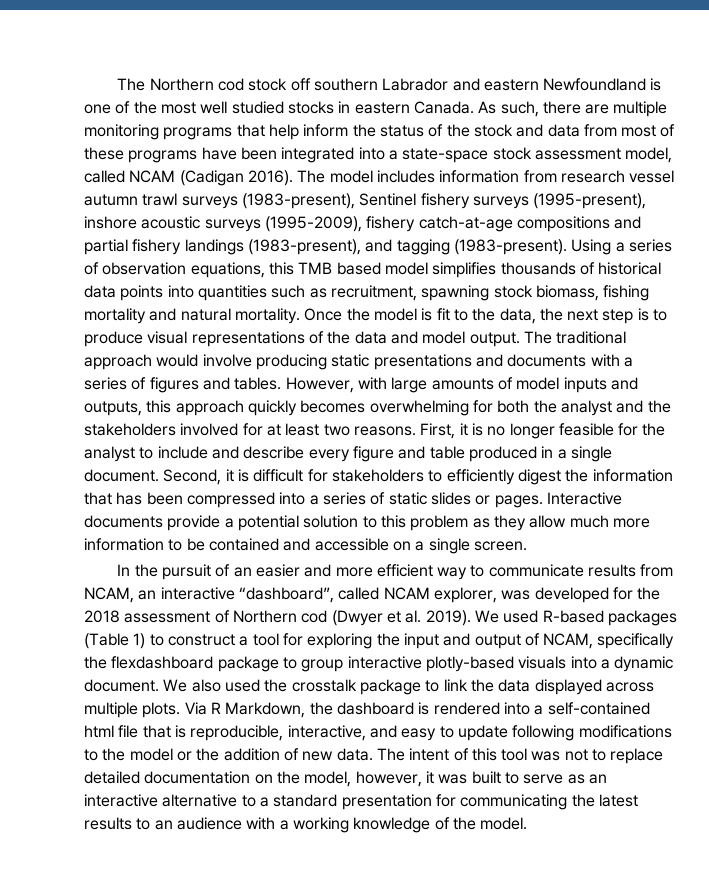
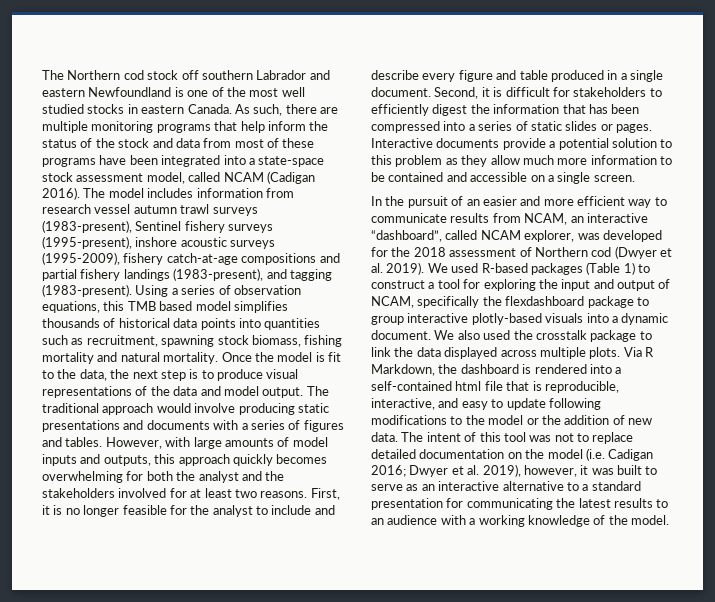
[304,771,352,787] model, -> [547,448,654,461] [371,464,521,477] model (i.e. Cadigan 2016; Dwyer et al. 2019),

